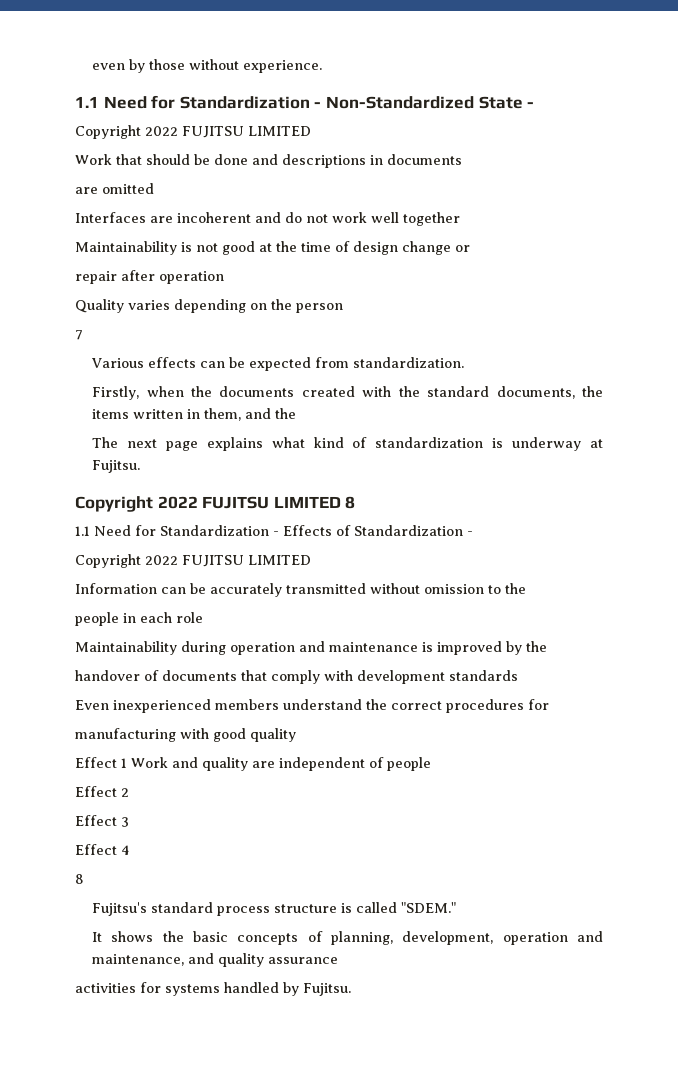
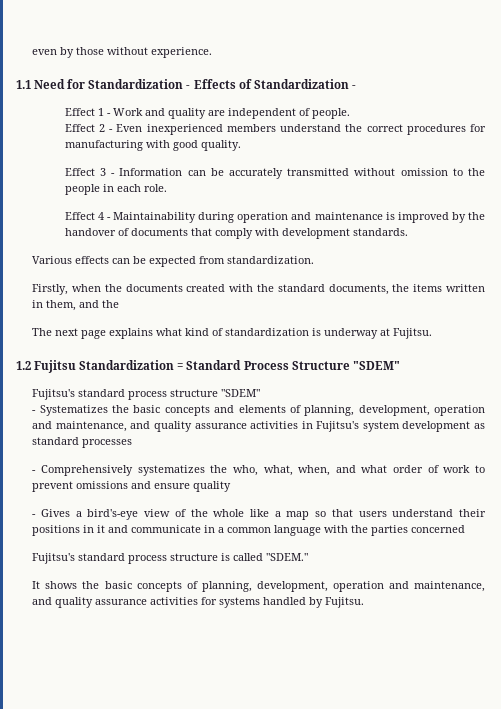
[325,96,535,109] [75,125,311,139] [75,154,462,168] [75,183,154,194] [75,212,460,226] [75,241,470,255] [75,270,224,284] [75,299,343,313] [75,330,83,340] Non-Standardized State - // Copyright 2022 FUJITSU LIMITED // Work that should be done and descriptions in documents // are omitted // Interfaces are incoherent and do not work well together // Maintainability is not good at the time of design change or // repair after operation // Quality varies depending on the person // 7 -> [193,79,356,89] [64,108,350,119] [64,124,486,135] [64,140,241,151] [64,168,486,179] [64,184,167,195] [64,212,485,223] [64,228,408,239] Effects of Standardization - // Effect 1 - Work and quality are independent of people. // Effect 2 - Even inexperienced members understand the correct procedures for manufacturing with good quality. // Effect 3 - Information can be accurately transmitted without omission to the people in each role. // Effect 4 - Maintainability during operation and maintenance is improved by the handover of documents that comply with development standards.
[75,496,356,512] [75,525,473,536] [75,554,311,568] [75,583,526,597] [75,612,203,626] [75,641,547,655] [75,670,518,684] [75,699,549,713] [75,728,296,742] [75,757,431,771] [75,786,129,797] [75,815,129,827] [75,844,130,855] [75,874,84,884] Copyright 2022 FUJITSU LIMITED 8 // 1.1 Need for Standardization - Effects of Standardization - // Copyright 2022 FUJITSU LIMITED // Information can be accurately transmitted without omission to the // people in each role // Maintainability during operation and maintenance is improved by the // handover of documents that comply with development standards // Even inexperienced members understand the correct procedures for // manufacturing with good quality // Effect 1 Work and quality are independent of people // Effect 2 // Effect 3 // Effect 4 // 8 -> [16,360,400,373] [32,389,261,400] [32,405,486,416] [32,421,485,432] [32,437,133,448] [32,465,485,476] [32,481,232,492] [32,509,486,520] [32,525,466,536] 1.2 Fujitsu Standardization = Standard Process Structure "SDEM" // Fujitsu's standard process structure "SDEM" // - Systematizes the basic concepts and elements of planning, development, operation and maintenance, and quality assurance activities in Fujitsu's system development as standard processes // - Comprehensively systematizes the who, what, when, and what order of work to prevent omissions and ensure quality // - Gives a bird's-eye view of the whole like a map so that users understand their positions in it and communicate in a common language with the parties concerned
(339, 960) // -> (148, 602) none

